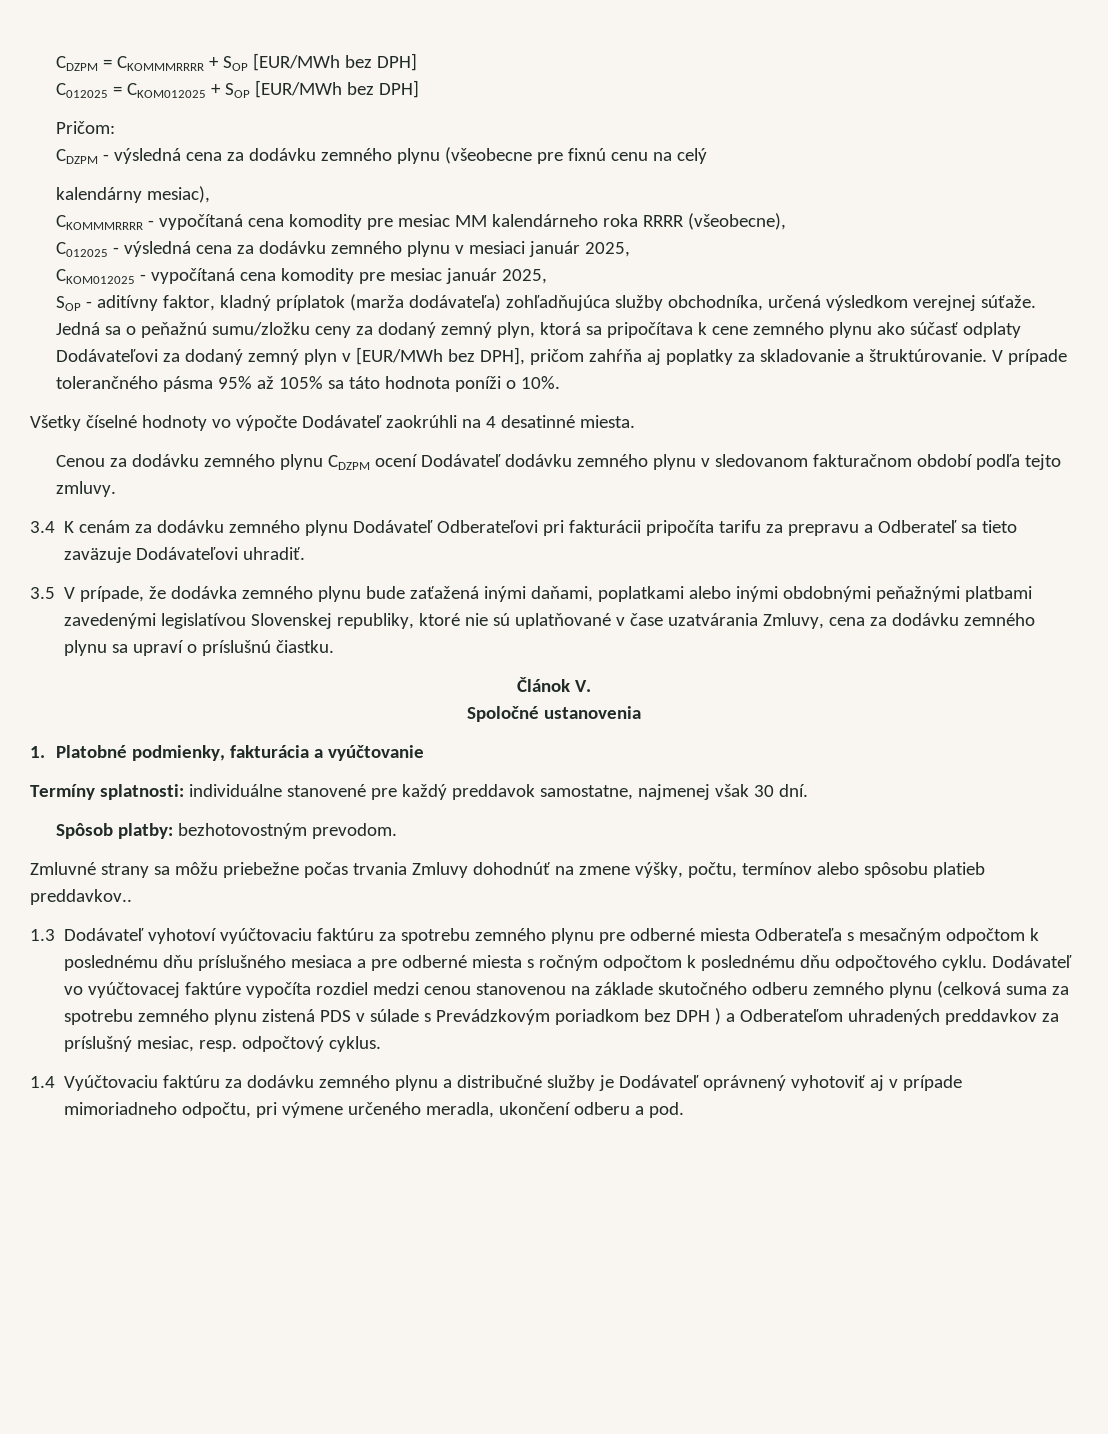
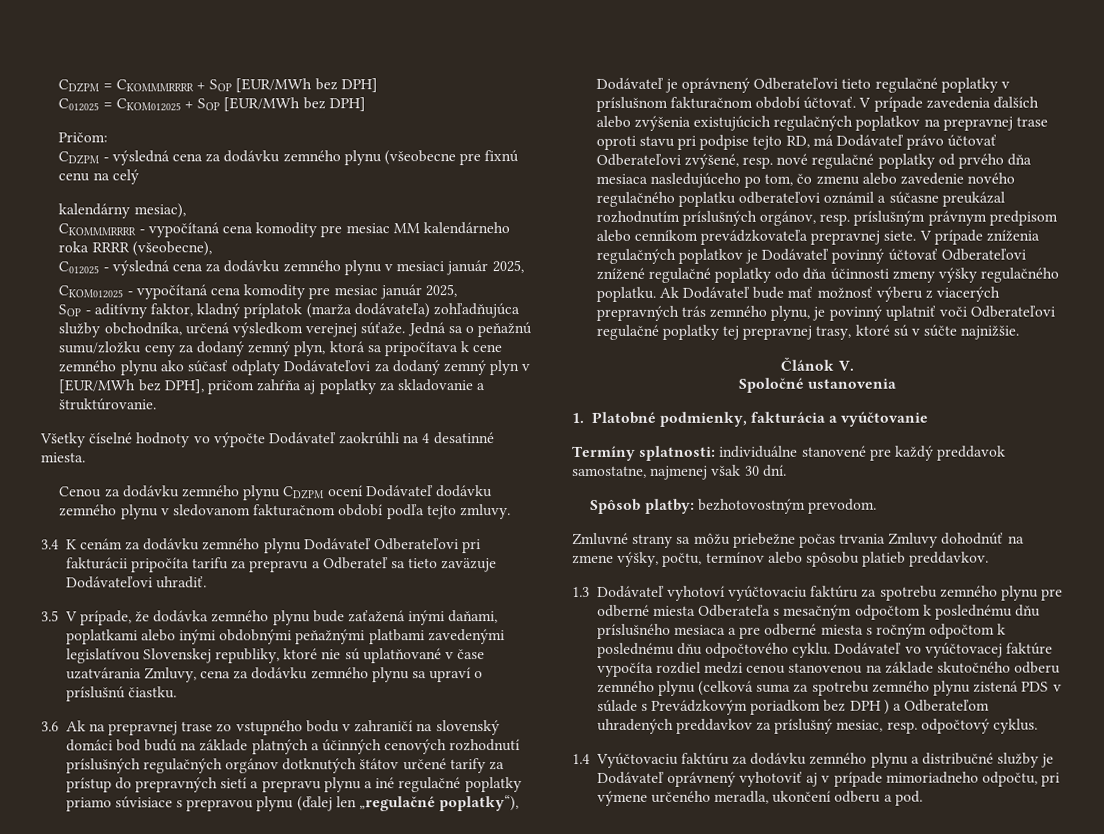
[992,349,1068,365] [56,376,561,392] V prípade tolerančného pásma 95% až 105% sa táto hodnota poníži o 10%. -> (157, 404) none
(335, 646) none -> [41,720,500,736] [65,739,521,755] [65,758,506,774] [65,777,522,793] [65,795,520,812] [595,77,1011,93] [595,96,1040,112] [595,115,1049,131] [595,134,998,150] [595,153,1033,169] [595,172,1016,188] [595,191,1005,207] [595,210,1058,226] [595,229,1041,245] [595,248,1026,264] [595,267,1060,283] [595,286,1001,302] [595,305,1056,321] [595,324,1020,340] // 3.6 Ak na prepravnej trase zo vstupného bodu v zahraničí na slovenský domáci bod budú na základe platných a účinných cenových rozhodnutí príslušných regulačných orgánov dotknutých štátov určené tarify za prístup do prepravných sietí a prepravu plynu a iné regulačné poplatky priamo súvisiace s prepravou plynu (ďalej len „regulačné poplatky“), Dodávateľ je oprávnený Odberateľovi tieto regulačné poplatky v príslušnom fakturačnom období účtovať. V prípade zavedenia ďalších alebo zvýšenia existujúcich regulačných poplatkov na prepravnej trase oproti stavu pri podpise tejto RD, má Dodávateľ právo účtovať Odberateľovi zvýšené, resp. nové regulačné poplatky od prvého dňa mesiaca nasledujúceho po tom, čo zmenu alebo zavedenie nového regulačného poplatku odberateľovi oznámil a súčasne preukázal rozhodnutím príslušných orgánov, resp. príslušným právnym predpisom alebo cenníkom prevádzkovateľa prepravnej siete. V prípade zníženia regulačných poplatkov je Dodávateľ povinný účtovať Odberateľovi znížené regulačné poplatky odo dňa účinnosti zmeny výšky regulačného poplatku. Ak Dodávateľ bude mať možnosť výberu z viacerých prepravných trás zemného plynu, je povinný uplatniť voči Odberateľovi regulačné poplatky tej prepravnej trasy, ktoré sú v súčte najnižšie.
[30,889,132,905] preddavkov.. -> [909,551,990,567] preddavkov.

